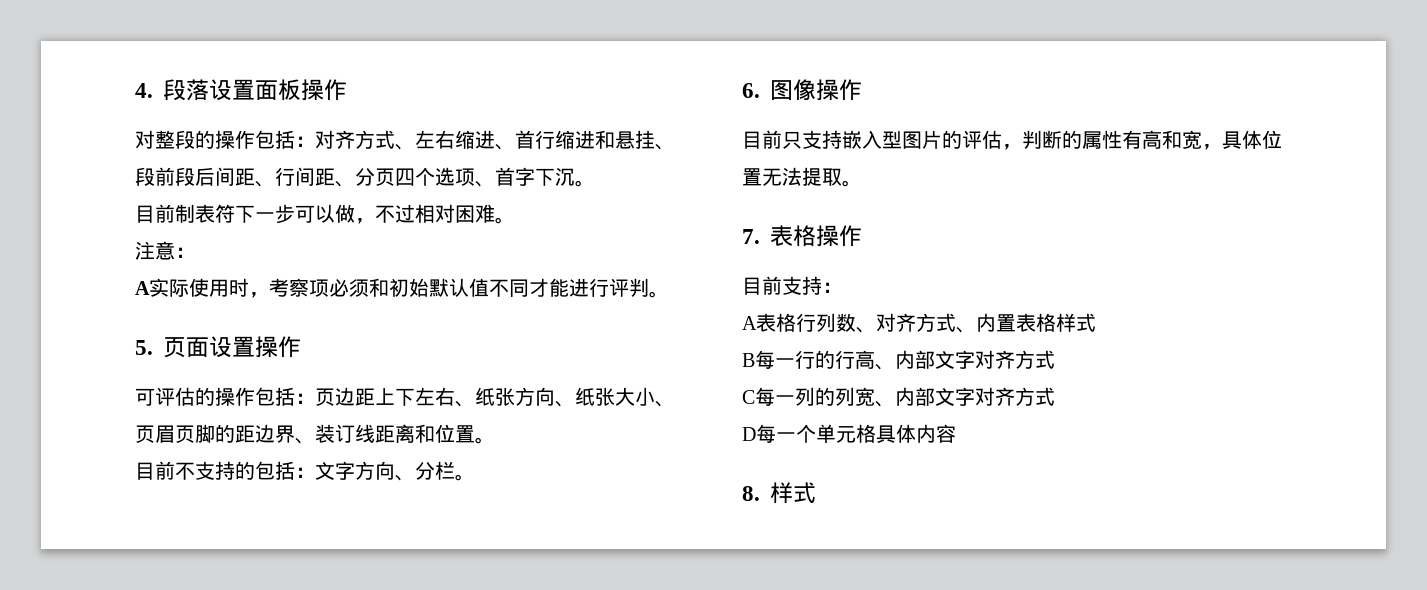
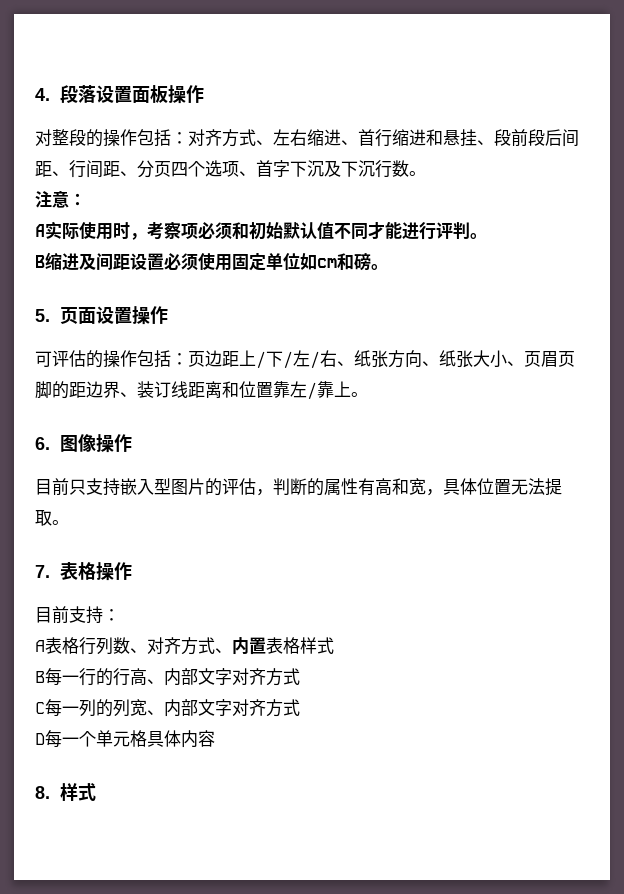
[575,180,595,187] [135,204,495,224] 。 // 目前制表符下一步可以做，不过相对困难 -> [324,160,409,178] 及下沉行数
(669, 294) none -> [35,252,388,271] // B缩进及间距设置必须使用固定单位如cm和磅。
[395,387,435,406] 下左 -> [256,350,320,369] /下/左/
[475,437,495,444] [135,461,455,481] 。 // 目前不支持的包括：文字方向、分栏 -> [273,381,351,400] 靠左/靠上

